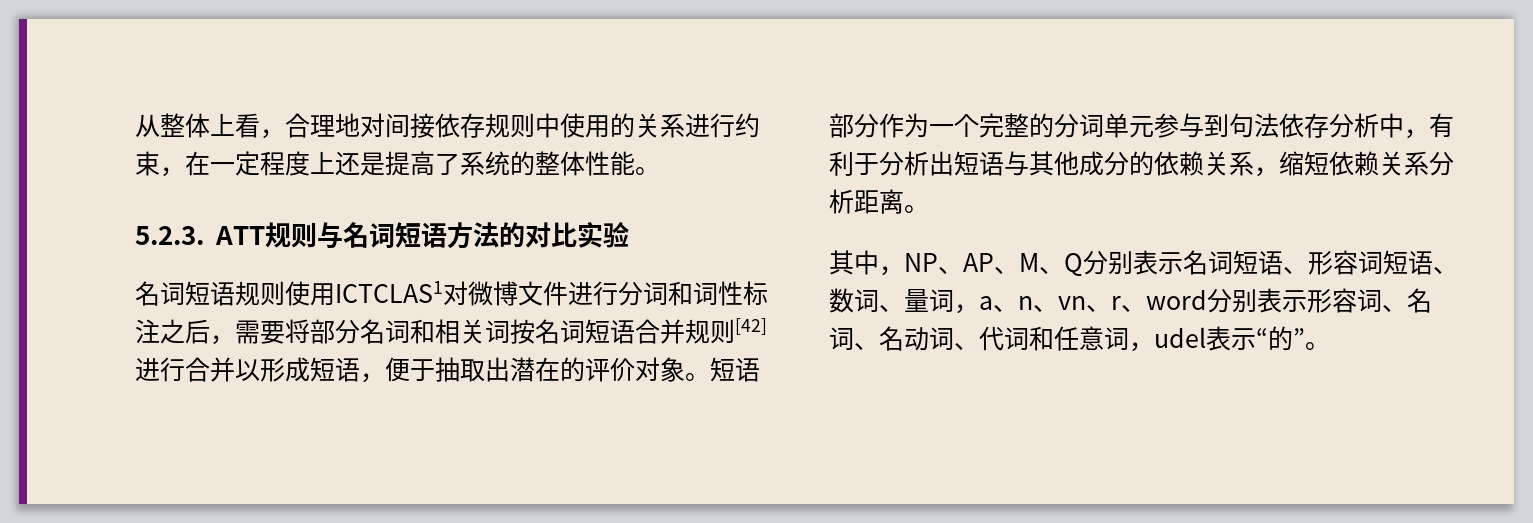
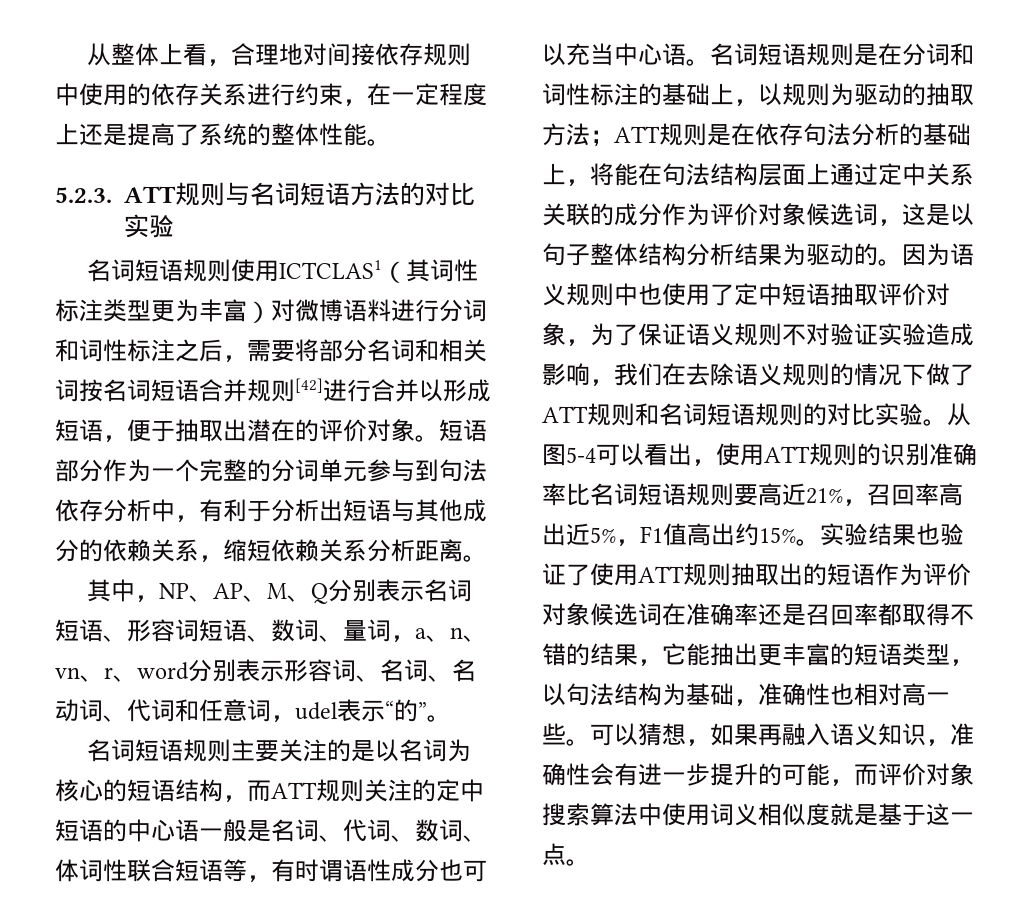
(635, 125) none -> [151,83,199,106] 依存
[443,281,568,306] 对微博文件 -> [382,259,479,283] [55,299,391,323] （其词性标注类型更为丰富）对微博语料
(1330, 346) none -> [87,739,472,762] [55,779,484,802] [55,819,487,842] [55,859,487,882] [542,43,974,66] [542,83,974,106] [542,123,971,147] [542,163,974,186] [542,203,974,226] [542,243,974,266] [542,283,950,306] [542,323,974,346] [542,363,974,386] [542,403,971,426] [542,443,977,466] [542,483,963,506] [542,523,964,546] [542,563,971,586] [542,603,974,626] [542,643,974,666] [542,683,950,706] [542,723,974,746] [542,763,974,786] [542,803,974,826] [542,843,590,866] // 名词短语规则主要关注的是以名词为核心的短语结构，而ATT规则关注的定中短语的中心语一般是名词、代词、数词、体词性联合短语等，有时谓语性成分也可以充当中心语。名词短语规则是在分词和词性标注的基础上，以规则为驱动的抽取方法；ATT规则是在依存句法分析的基础上，将能在句法结构层面上通过定中关系关联的成分作为评价对象候选词，这是以句子整体结构分析结果为驱动的。因为语义规则中也使用了定中短语抽取评价对象，为了保证语义规则不对验证实验造成影响，我们在去除语义规则的情况下做了ATT规则和名词短语规则的对比实验。从图5-4可以看出，使用ATT规则的识别准确率比名词短语规则要高近21%，召回率高出近5%，F1值高出约15%。实验结果也验证了使用ATT规则抽取出的短语作为评价对象候选词在准确率还是召回率都取得不错的结果，它能抽出更丰富的短语类型，以句法结构为基础，准确性也相对高一些。可以猜想，如果再融入语义知识，准确性会有进一步提升的可能，而评价对象搜索算法中使用词义相似度就是基于这一点。

